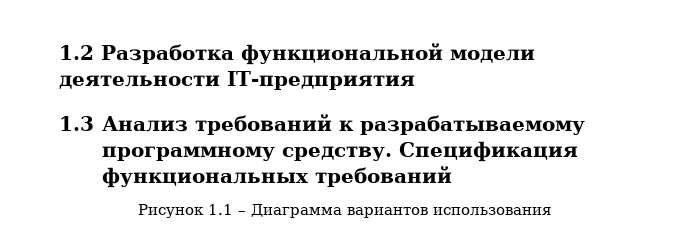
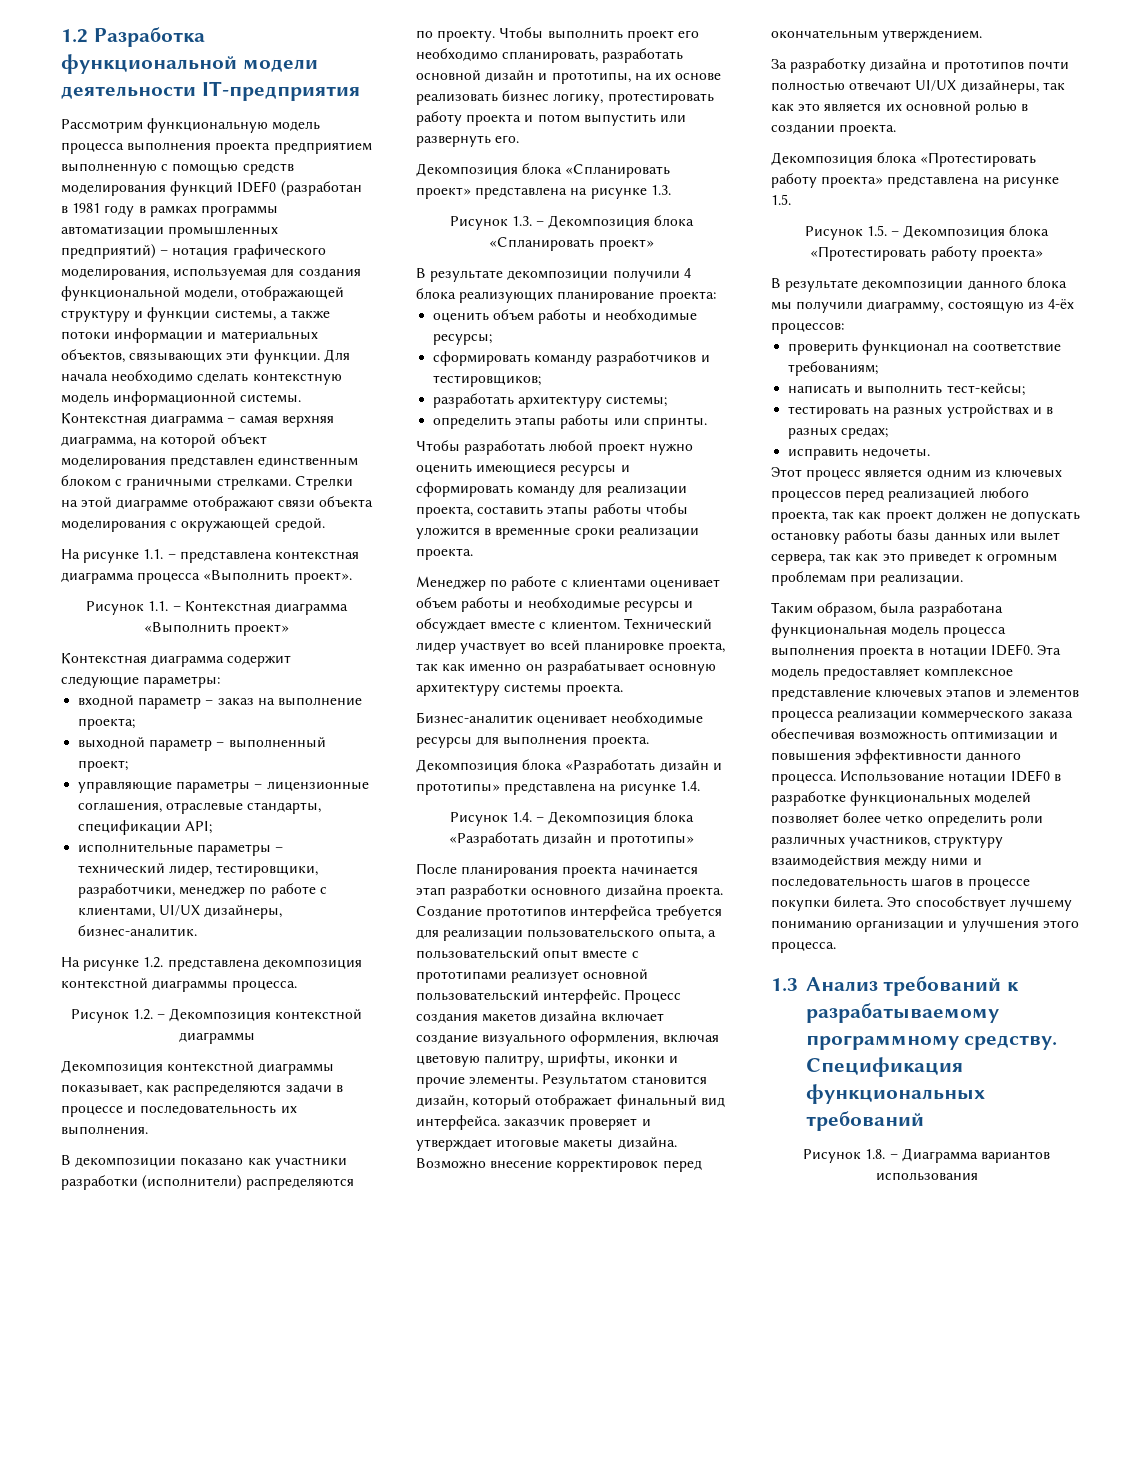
(415, 80) none -> [61,118,321,133] [61,142,372,154] [61,163,294,175] [61,181,362,196] [61,203,278,217] [61,226,279,238] [61,244,326,259] [61,268,361,280] [61,286,345,301] [61,307,330,322] [61,328,318,343] [61,349,350,364] [61,370,342,385] [61,391,302,406] [61,413,334,427] [61,433,267,448] [61,457,359,469] [61,475,353,490] [61,496,373,511] [61,518,325,532] [61,549,359,563] [61,570,352,584] [86,601,348,615] [143,622,290,636] [61,653,292,667] [61,676,221,688] [78,695,362,709] [78,718,136,730] [78,737,326,751] [78,760,129,772] [78,781,369,793] [78,802,322,814] [78,820,213,835] [78,844,284,856] [78,863,319,877] [78,883,327,898] [78,905,283,919] [78,925,198,936] [61,957,362,971] [61,978,298,992] [70,1008,363,1023] [178,1032,255,1044] [61,1060,335,1075] [61,1084,343,1096] [61,1105,297,1117] [61,1126,148,1135] [61,1155,347,1169] [61,1175,355,1190] [416,27,699,42] [416,48,684,63] [416,70,722,84] [416,90,714,105] [416,111,686,126] [416,135,520,147] [416,163,671,178] [416,185,671,199] [449,215,695,230] [489,237,654,251] [416,268,691,282] [416,288,716,303] [433,309,697,324] [433,334,493,345] [433,351,710,366] [433,375,542,387] [433,393,668,408] [433,414,707,429] [416,440,693,455] [416,464,630,476] [416,482,687,497] [416,503,688,518] [416,527,699,539] [416,548,473,560] [416,576,720,591] [416,597,693,612] [416,618,712,633] [416,640,725,654] [416,660,716,675] [416,684,624,696] [416,712,704,725] [416,736,649,748] [416,759,722,774] [416,781,700,795] [449,811,695,826] [449,832,694,847] [416,863,698,878] [416,884,723,899] [416,905,722,920] [416,929,716,941] [416,948,639,959] [416,969,649,983] [416,989,682,1004] [416,1011,664,1023] [416,1031,719,1046] [416,1052,678,1067] [416,1074,707,1088] [416,1094,725,1109] [416,1115,651,1130] [416,1137,677,1151] [416,1158,702,1172] [771,30,983,42] [771,58,1069,73] [771,80,1065,94] [771,101,1029,115] [771,124,897,136] [771,152,1037,167] [771,173,1059,188] [771,194,791,205] [804,225,1050,240] [810,246,1043,261] [771,277,1067,292] [771,299,1074,313] [771,322,844,334] [788,340,1061,355] [788,361,879,376] [788,383,1025,396] [788,404,1053,418] [788,427,889,439] [788,448,931,460] [771,467,1062,481] [771,487,1029,502] [771,511,1081,523] [771,529,1060,544] [771,553,1058,565] [771,571,964,586] [771,602,1003,617] [771,623,1007,638] [771,644,1061,659] [771,668,1014,680] [771,689,1079,701] [771,710,1073,722] [771,728,1058,741] [771,749,1022,764] [771,770,1061,785] [771,791,1032,806] [771,812,1043,827] [771,836,1004,848] [771,855,982,869] [771,878,1030,890] [771,896,1072,911] [771,920,1079,932] [771,941,836,953] // Рассмотрим функциональную модель процесса выполнения проекта предприятием выполненную с помощью средств моделирования функций IDEF0 (разработан в 1981 году в рамках программы автоматизации промышленных предприятий) – нотация графического моделирования, используемая для создания функциональной модели, отображающей структуру и функции системы, а также потоки информации и материальных объектов, связывающих эти функции. Для начала необходимо сделать контекстную модель информационной системы. Контекстная диаграмма – самая верхняя диаграмма, на которой объект моделирования представлен единственным блоком с граничными стрелками. Стрелки на этой диаграмме отображают связи объекта моделирования с окружающей средой. // На рисунке 1.1. – представлена контекстная диаграмма процесса «Выполнить проект». // Рисунок 1.1. – Контекстная диаграмма «Выполнить проект» // Контекстная диаграмма содержит следующие параметры: // входной параметр – заказ на выполнение проекта; // выходной параметр – выполненный проект; // управляющие параметры – лицензионные соглашения, отраслевые стандарты, спецификации API; // исполнительные параметры – технический лидер, тестировщики, разработчики, менеджер по работе с клиентами, UI/UX дизайнеры, бизнес-аналитик. // На рисунке 1.2. представлена декомпозиция контекстной диаграммы процесса. // Рисунок 1.2. – Декомпозиция контекстной диаграммы // Декомпозиция контекстной диаграммы показывает, как распределяются задачи в процессе и последовательность их выполнения. // В декомпозиции показано как участники разработки (исполнители) распределяются по проекту. Чтобы выполнить проект его необходимо спланировать, разработать основной дизайн и прототипы, на их основе реализовать бизнес логику, протестировать работу проекта и потом выпустить или развернуть его. // Декомпозиция блока «Спланировать проект» представлена на рисунке 1.3. // Рисунок 1.3. – Декомпозиция блока «Спланировать проект» // В результате декомпозиции получили 4 блока реализующих планирование проекта: // оценить объем работы и необходимые ресурсы; // сформировать команду разработчиков и тестировщиков; // разработать архитектуру системы; // определить этапы работы или спринты. // Чтобы разработать любой проект нужно оценить имеющиеся ресурсы и сформировать команду для реализации проекта, составить этапы работы чтобы уложится в временные сроки реализации проекта. // Менеджер по работе с клиентами оценивает объем работы и необходимые ресурсы и обсуждает вместе с клиентом. Технический лидер участвует во всей планировке проекта, так как именно он разрабатывает основную архитектуру системы проекта. // Бизнес-аналитик оценивает необходимые ресурсы для выполнения проекта. // Декомпозиция блока «Разработать дизайн и прототипы» представлена на рисунке 1.4. // Рисунок 1.4. – Декомпозиция блока «Разработать дизайн и прототипы» // После планирования проекта начинается этап разработки основного дизайна проекта. Создание прототипов интерфейса требуется для реализации пользовательского опыта, а пользовательский опыт вместе с прототипами реализует основной пользовательский интерфейс. Процесс создания макетов дизайна включает создание визуального оформления, включая цветовую палитру, шрифты, иконки и прочие элементы. Результатом становится дизайн, который отображает финальный вид интерфейса. заказчик проверяет и утверждает итоговые макеты дизайна. Возможно внесение корректировок перед окончательным утверждением. // За разработку дизайна и прототипов почти полностью отвечают UI/UX дизайнеры, так как это является их основной ролью в создании проекта. // Декомпозиция блока «Протестировать работу проекта» представлена на рисунке 1.5. // Рисунок 1.5. – Декомпозиция блока «Протестировать работу проекта» // В результате декомпозиции данного блока мы получили диаграмму, состоящую из 4-ёх процессов: // проверить функционал на соответствие требованиям; // написать и выполнить тест-кейсы; // тестировать на разных устройствах и в разных средах; // исправить недочеты. // Этот процесс является одним из ключевых процессов перед реализацией любого проекта, так как проект должен не допускать остановку работы базы данных или вылет сервера, так как это приведет к огромным проблемам при реализации. // Таким образом, была разработана функциональная модель процесса выполнения проекта в нотации IDEF0. Эта модель предоставляет комплексное представление ключевых этапов и элементов процесса реализации коммерческого заказа обеспечивая возможность оптимизации и повышения эффективности данного процесса. Использование нотации IDEF0 в разработке функциональных моделей позволяет более четко определить роли различных участников, структуру взаимодействия между ними и последовательность шагов в процессе покупки билета. Это способствует лучшему пониманию организации и улучшения этого процесса.
[207,204,233,215] 1.1 -> [865,1149,886,1159] 1.8.

